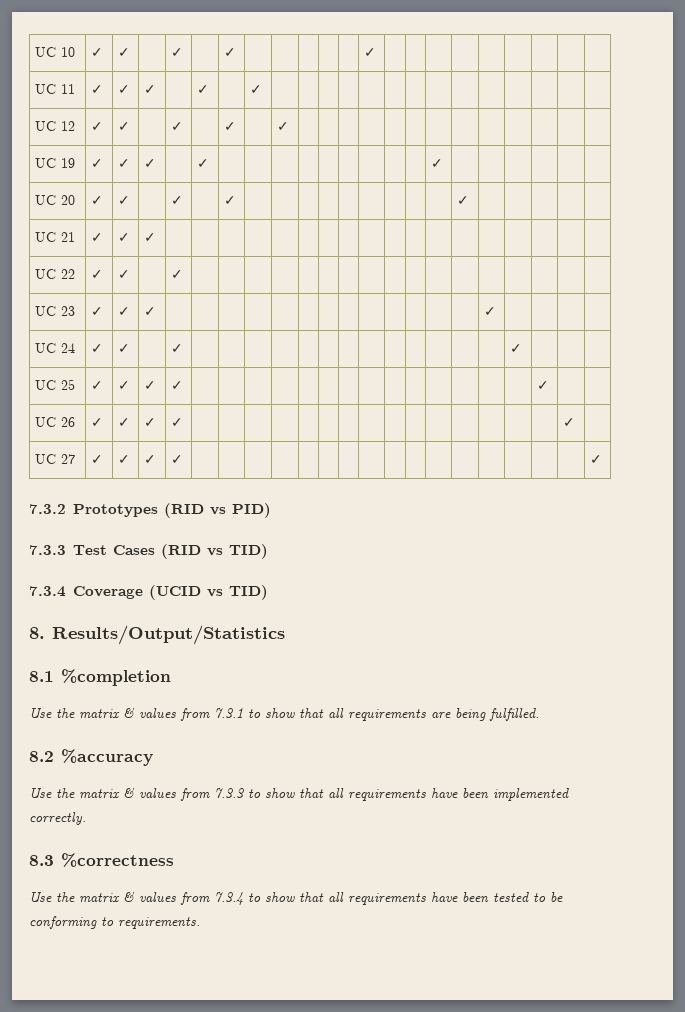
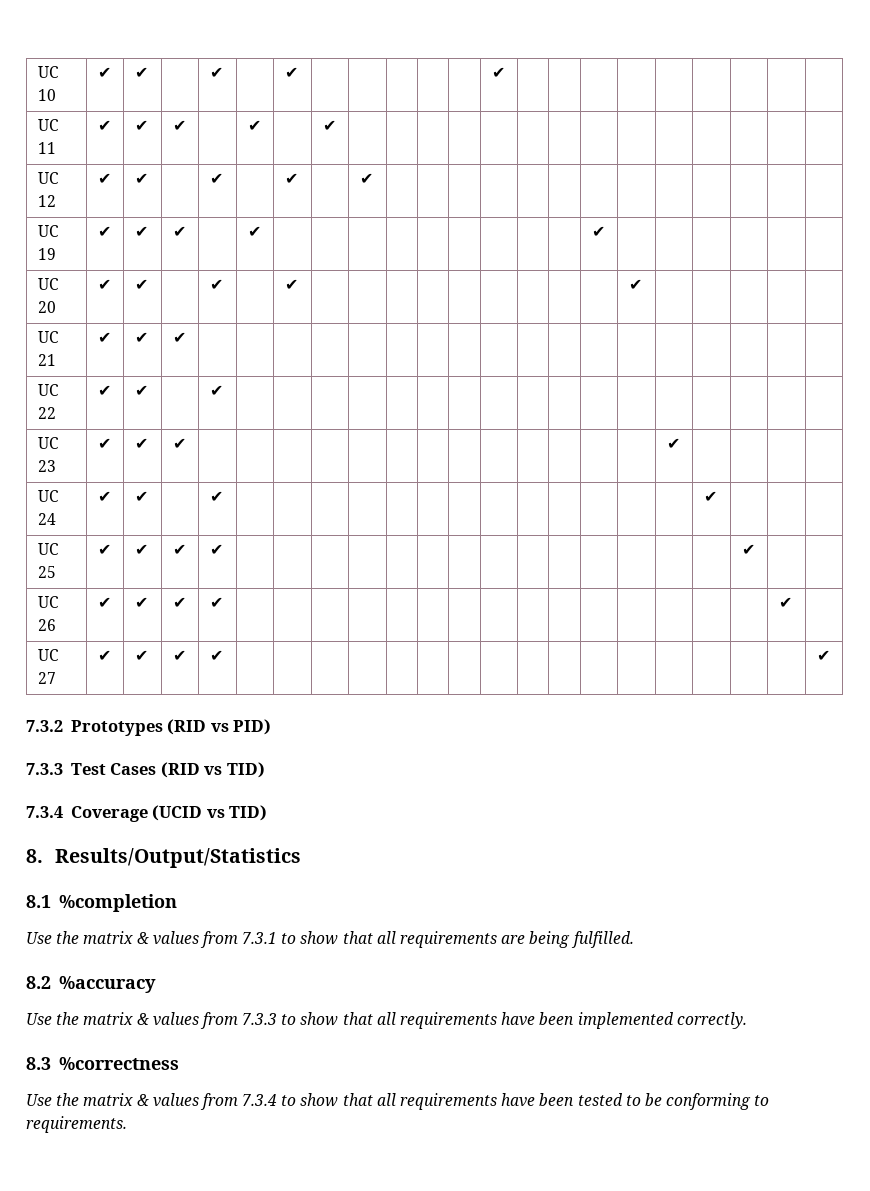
[90,48,103,57] [117,48,130,57] [170,48,183,57] [223,48,236,57] [363,48,376,57] [34,84,75,94] [90,85,103,94] [117,85,130,94] [143,85,156,94] [196,85,209,94] [249,85,262,94] [34,121,75,131] [90,122,103,131] [117,122,130,131] [170,122,183,131] [223,122,236,131] [276,122,289,131] [34,158,75,168] [90,159,103,168] [117,159,130,168] [143,159,156,168] [196,159,209,168] [430,159,443,168] [34,195,75,205] [90,196,103,205] [117,196,130,205] [170,196,183,205] [223,196,236,205] [456,196,469,205] ✓ | ✓ | | ✓ | | ✓ | | | | | | ✓ | | | | | | | | | // UC 11 | ✓ | ✓ | ✓ | | ✓ | | ✓ | | | | | | | | | | | | | | // UC 12 | ✓ | ✓ | | ✓ | | ✓ | | ✓ | | | | | | | | | | | | | // UC 19 | ✓ | ✓ | ✓ | | ✓ | | | | | | | | | | ✓ | | | | | | // UC 20 | ✓ | ✓ | | ✓ | | ✓ | | | | | | | | | | ✓ -> [97,67,111,78] [134,67,148,78] [209,67,223,78] [284,67,298,78] [491,67,505,78] [37,119,59,131] [37,142,56,154] [97,120,111,131] [134,120,148,131] [172,120,186,131] [247,120,261,131] [322,120,336,131] [37,172,59,184] [37,195,56,207] [97,173,111,184] [134,173,148,184] [209,173,223,184] [284,173,298,184] [359,173,373,184] [37,225,59,237] [37,248,56,260] [97,226,111,237] [134,226,148,237] [172,226,186,237] [247,226,261,237] [591,226,605,237] [37,278,59,290] [37,301,56,313] [97,279,111,290] [134,279,148,290] [209,279,223,290] [284,279,298,290] [628,279,642,290] ✔ | ✔ | | ✔ | | ✔ | | | | | | ✔ | | | | | | | | | // UC 11 | ✔ | ✔ | ✔ | | ✔ | | ✔ | | | | | | | | | | | | | | // UC 12 | ✔ | ✔ | | ✔ | | ✔ | | ✔ | | | | | | | | | | | | | // UC 19 | ✔ | ✔ | ✔ | | ✔ | | | | | | | | | | ✔ | | | | | | // UC 20 | ✔ | ✔ | | ✔ | | ✔ | | | | | | | | | | ✔
[90,233,103,242] [117,233,130,242] [143,233,156,242] ✓ | ✓ | ✓ -> [97,332,111,343] [134,332,148,343] [172,332,186,343] ✔ | ✔ | ✔
[90,270,103,279] [117,270,130,279] [170,270,183,279] ✓ | ✓ | | ✓ -> [97,385,111,396] [134,385,148,396] [209,385,223,396] ✔ | ✔ | | ✔
[90,307,103,316] [117,307,130,316] [143,307,156,316] [483,307,496,316] [34,343,75,353] [90,344,103,353] [117,344,130,353] [170,344,183,353] [509,344,522,353] [34,379,75,390] [90,381,103,390] [117,381,130,390] [143,381,156,390] [170,381,183,390] [536,381,549,390] [34,417,75,427] [90,418,103,427] [117,418,130,427] [143,418,156,427] [170,418,183,427] [562,418,575,427] [34,454,75,464] [90,455,103,464] [117,455,130,464] [143,455,156,464] [170,455,183,464] [589,455,602,464] ✓ | ✓ | ✓ | | | | | | | | | | | | | | ✓ | | | | // UC 24 | ✓ | ✓ | | ✓ | | | | | | | | | | | | | | ✓ | | | // UC 25 | ✓ | ✓ | ✓ | ✓ | | | | | | | | | | | | | | | ✓ | | // UC 26 | ✓ | ✓ | ✓ | ✓ | | | | | | | | | | | | | | | | ✓ | // UC 27 | ✓ | ✓ | ✓ | ✓ | | | | | | | | | | | | | | | | | ✓ -> [97,438,111,449] [134,438,148,449] [172,438,186,449] [666,438,680,449] [37,490,59,502] [37,513,56,525] [97,491,111,502] [134,491,148,502] [209,491,223,502] [703,491,717,502] [37,543,59,555] [37,566,56,578] [97,544,111,555] [134,544,148,555] [172,544,186,555] [209,544,223,555] [741,544,755,555] [37,596,59,608] [37,619,56,631] [97,597,111,608] [134,597,148,608] [172,597,186,608] [209,597,223,608] [778,597,792,608] [37,649,59,661] [37,672,56,684] [97,650,111,661] [134,650,148,661] [172,650,186,661] [209,650,223,661] [816,650,830,661] ✔ | ✔ | ✔ | | | | | | | | | | | | | | ✔ | | | | // UC 24 | ✔ | ✔ | | ✔ | | | | | | | | | | | | | | ✔ | | | // UC 25 | ✔ | ✔ | ✔ | ✔ | | | | | | | | | | | | | | | ✔ | | // UC 26 | ✔ | ✔ | ✔ | ✔ | | | | | | | | | | | | | | | | ✔ | // UC 27 | ✔ | ✔ | ✔ | ✔ | | | | | | | | | | | | | | | | | ✔

